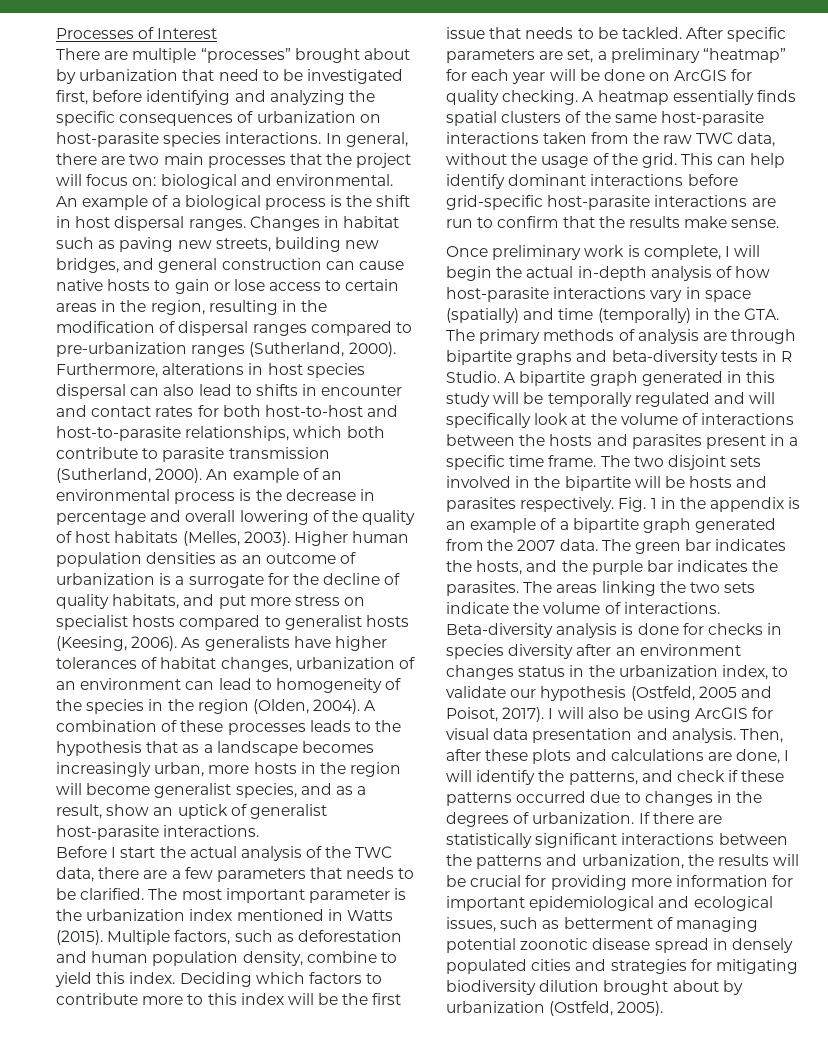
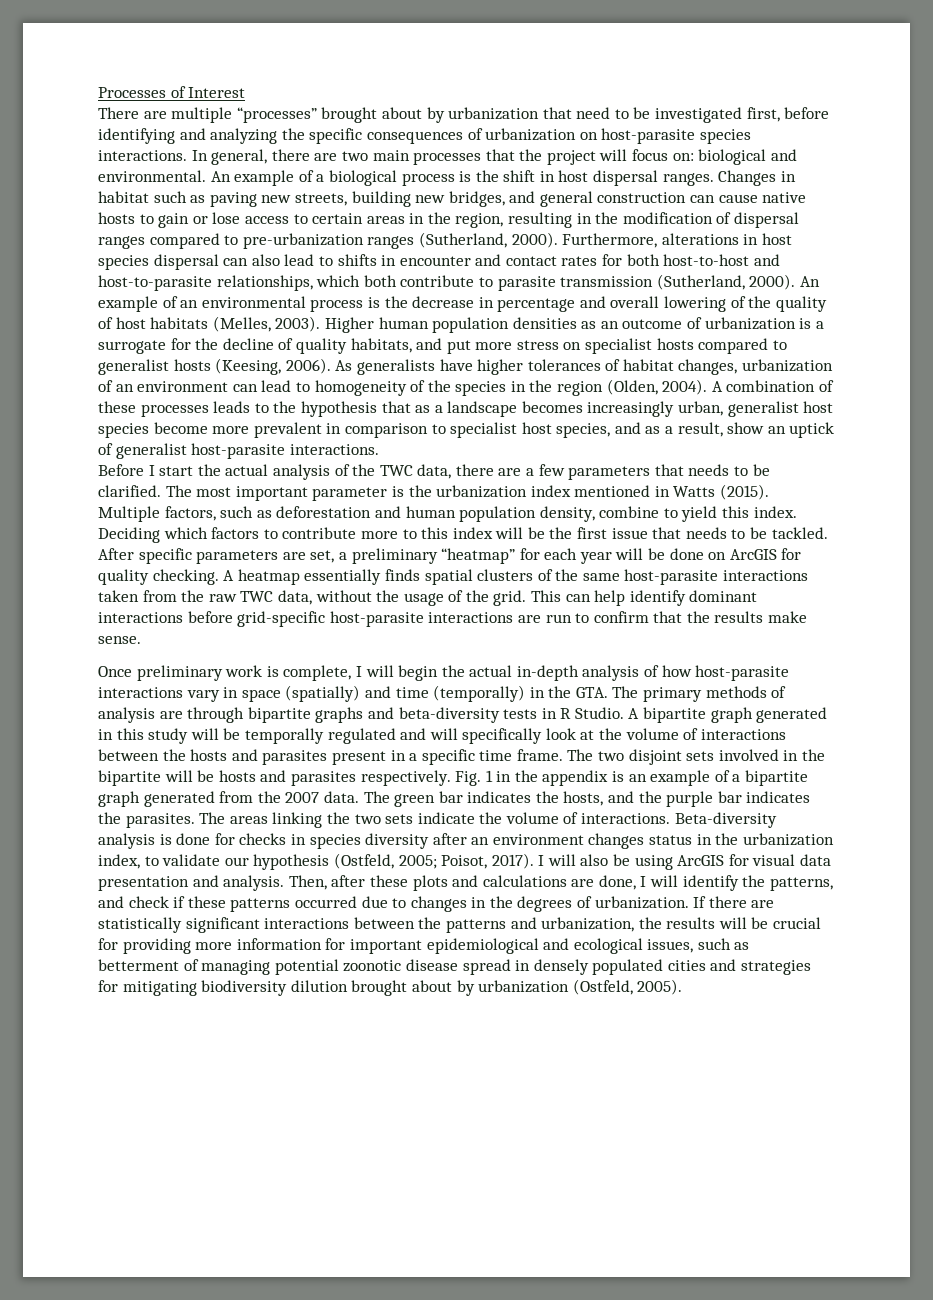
[208,762,402,777] [56,783,232,798] more hosts in the region will become generalist -> [727,401,834,417] [98,422,552,438] generalist host species become more prevalent in comparison to specialist host
[698,686,772,698] 2005 and -> [398,855,437,869] 2005;

